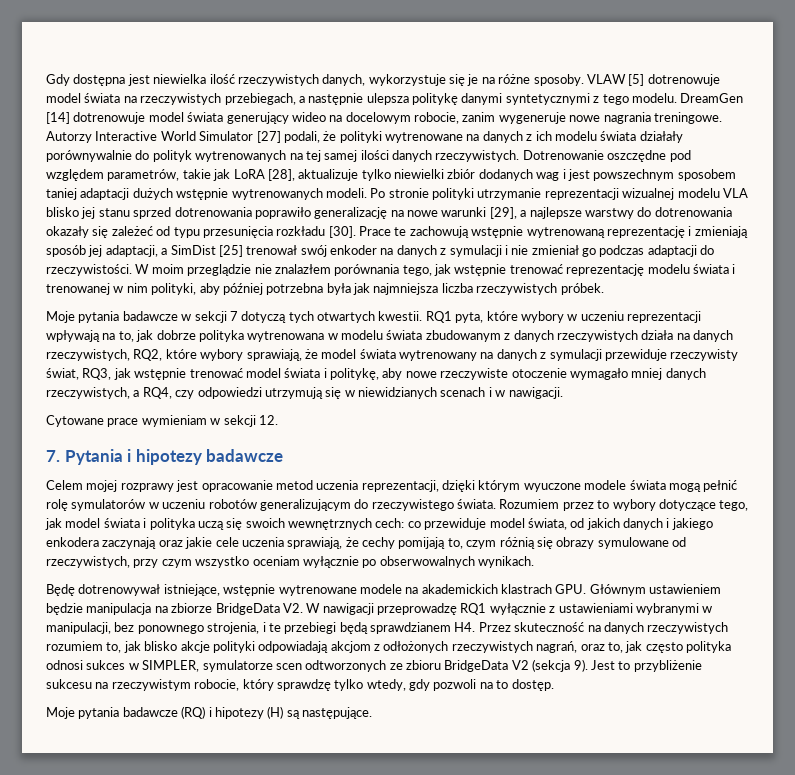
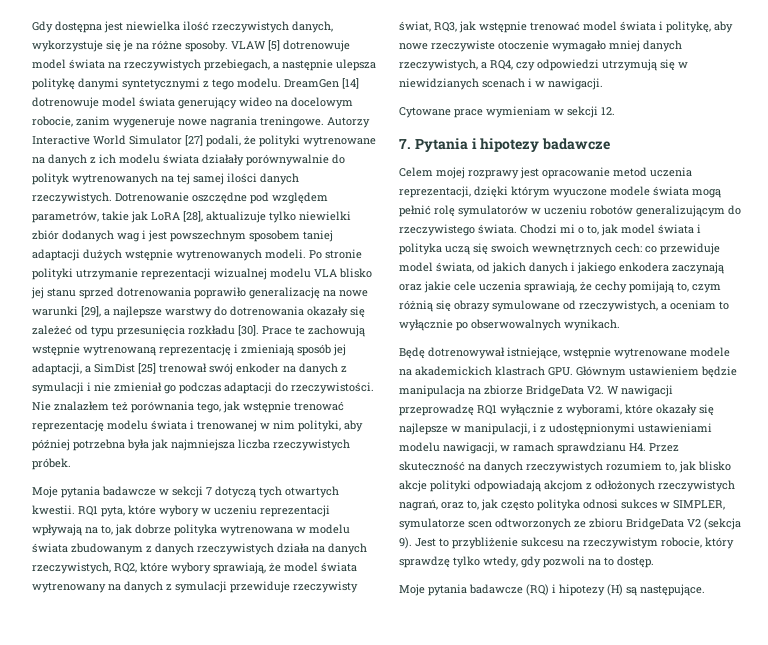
[135,264,331,276] W moim przeglądzie nie znalazłem -> [32,401,128,411] Nie znalazłem też
[499,499,749,511] Rozumiem przez to wybory dotyczące tego, -> [520,224,599,235] Chodzi mi o to,
[133,556,300,568] przy czym wszystko oceniam -> [661,300,729,310] a oceniam to
[558,603,713,615] [46,622,451,634] ustawieniami wybranymi w manipulacji, bez ponownego strojenia, i te przebiegi będą sprawdzianem -> [566,404,714,416] [399,423,712,435] [399,442,626,454] wyborami, które okazały się najlepsze w manipulacji, i z udostępnionymi ustawieniami modelu nawigacji, w ramach sprawdzianu

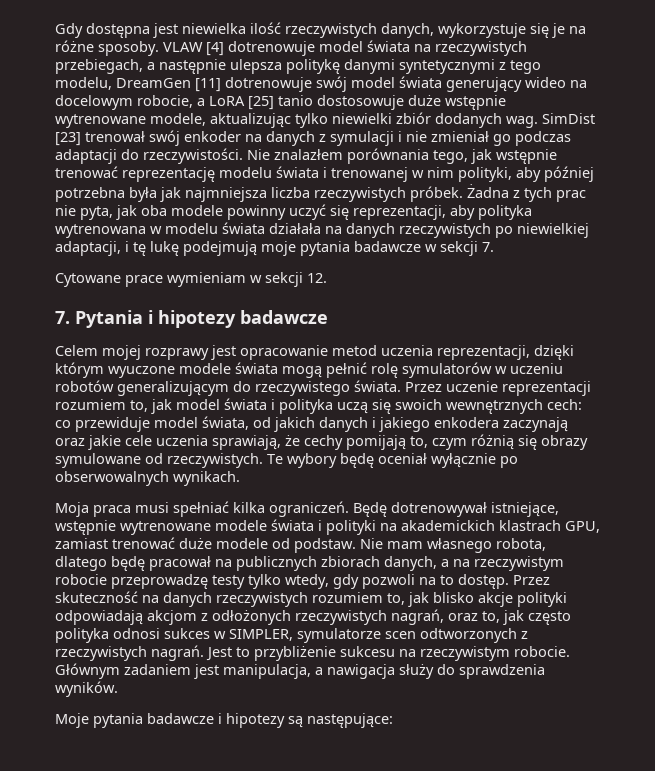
[268,40,280,51] [5] -> [206,42,224,56] [4]
[237,78,359,89] [32,97,99,109] modelu. DreamGen [14] dotrenowuje -> [55,76,347,92] modelu, DreamGen [11] dotrenowuje swój
[76,116,370,128] [32,135,376,147] [32,154,345,166] [32,173,299,185] [32,192,328,204] [32,211,351,223] [32,230,333,242] [32,249,362,261] [32,268,372,280] [31,287,368,299] [32,306,365,318] [32,325,366,337] [32,344,346,356] [32,363,156,375] zanim wygeneruje nowe nagrania treningowe. Autorzy Interactive World Simulator [27] podali, że polityki wytrenowane na danych z ich modelu świata działały porównywalnie do polityk wytrenowanych na tej samej ilości danych rzeczywistych. Dotrenowanie oszczędne pod względem parametrów, takie jak LoRA [28], aktualizuje tylko niewielki zbiór dodanych wag i jest powszechnym sposobem taniej adaptacji dużych wstępnie wytrenowanych modeli. Po stronie polityki utrzymanie reprezentacji wizualnej modelu VLA blisko jej stanu sprzed dotrenowania poprawiło generalizację na nowe warunki [29], a najlepsze warstwy do dotrenowania okazały się zależeć od typu przesunięcia rozkładu [30]. Prace te zachowują wstępnie wytrenowaną reprezentację i zmieniają sposób jej adaptacji, a SimDist [25] -> [197,95,506,110] [55,112,595,128] [55,132,81,146] a LoRA [25] tanio dostosowuje duże wstępnie wytrenowane modele, aktualizując tylko niewielki zbiór dodanych wag. SimDist [23]
[112,402,128,411] też -> (343, 154) none
[32,486,339,498] [32,505,330,517] [32,524,171,536] // Moje pytania badawcze w sekcji 7 dotyczą tych otwartych kwestii. RQ1 pyta, które wybory w uczeniu reprezentacji wpływają na to, jak dobrze -> [467,184,586,202] [55,204,475,220] Żadna z tych prac nie pyta, jak oba modele powinny uczyć się reprezentacji, aby
[71,543,367,555] [32,562,357,574] [32,581,358,593] [399,21,733,33] [399,40,682,52] [399,59,688,71] [399,78,603,90] zbudowanym z danych rzeczywistych działa na danych rzeczywistych, RQ2, które wybory sprawiają, że model świata wytrenowany na danych z symulacji przewiduje rzeczywisty świat, RQ3, jak wstępnie trenować model świata i politykę, aby nowe rzeczywiste otoczenie wymagało mniej danych rzeczywistych, a RQ4, czy odpowiedzi utrzymują się w niewidzianych scenach i w nawigacji. -> [269,223,589,238] [55,241,494,256] działała na danych rzeczywistych po niewielkiej adaptacji, i tę lukę podejmują moje pytania badawcze w sekcji 7.
[520,224,584,234] Chodzi mi o -> [405,381,591,396] [55,399,126,410] Przez uczenie reprezentacji rozumiem
[579,300,729,312] rzeczywistych, a oceniam to -> [167,453,427,468] rzeczywistych. Te wybory będę oceniał
(620, 325) none -> [55,501,349,517] Moja praca musi spełniać kilka ograniczeń.
[399,366,737,378] [399,385,673,397] [399,404,714,416] [399,423,712,435] [399,442,646,454] na akademickich klastrach GPU. Głównym ustawieniem będzie manipulacja na zbiorze BridgeData V2. W nawigacji przeprowadzę RQ1 wyłącznie z wyborami, które okazały się najlepsze w manipulacji, i z udostępnionymi ustawieniami modelu nawigacji, w ramach sprawdzianu H4. -> [271,519,600,535] [55,537,546,553] [55,556,564,571] [55,574,509,589] świata i polityki na akademickich klastrach GPU, zamiast trenować duże modele od podstaw. Nie mam własnego robota, dlatego będę pracował na publicznych zbiorach danych, a na rzeczywistym robocie przeprowadzę testy tylko wtedy, gdy pozwoli na to dostęp.
[574,518,741,530] [399,537,412,549] ze zbioru BridgeData V2 (sekcja 9). -> [521,631,528,639] [55,645,204,661] z rzeczywistych nagrań.
[661,537,734,549] [399,556,654,568] [399,584,705,596] robocie, który sprawdzę tylko wtedy, gdy pozwoli na to dostęp. // Moje pytania badawcze (RQ) i hipotezy (H) są następujące. -> [514,646,570,657] [55,663,545,679] [55,681,118,697] [55,713,393,728] robocie. Głównym zadaniem jest manipulacja, a nawigacja służy do sprawdzenia wyników. // Moje pytania badawcze i hipotezy są następujące:

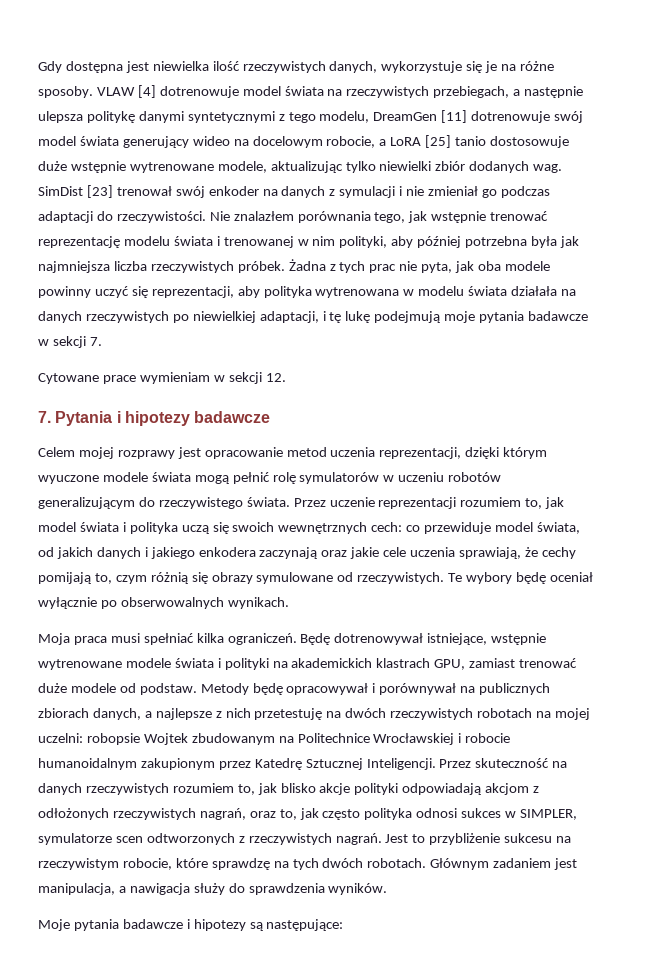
[360,538,546,553] [55,556,211,571] Nie mam własnego robota, dlatego będę pracował -> [200,683,457,695] Metody będę opracowywał i porównywał
[453,556,564,571] [55,574,509,589] na rzeczywistym robocie przeprowadzę testy tylko wtedy, gdy pozwoli na to dostęp. -> [155,708,590,720] [38,733,511,745] [38,758,436,770] najlepsze z nich przetestuję na dwóch rzeczywistych robotach na mojej uczelni: robopsie Wojtek zbudowanym na Politechnice Wrocławskiej i robocie humanoidalnym zakupionym przez Katedrę Sztucznej Inteligencji.
[514,646,570,657] robocie. -> [122,858,427,870] robocie, które sprawdzę na tych dwóch robotach.

